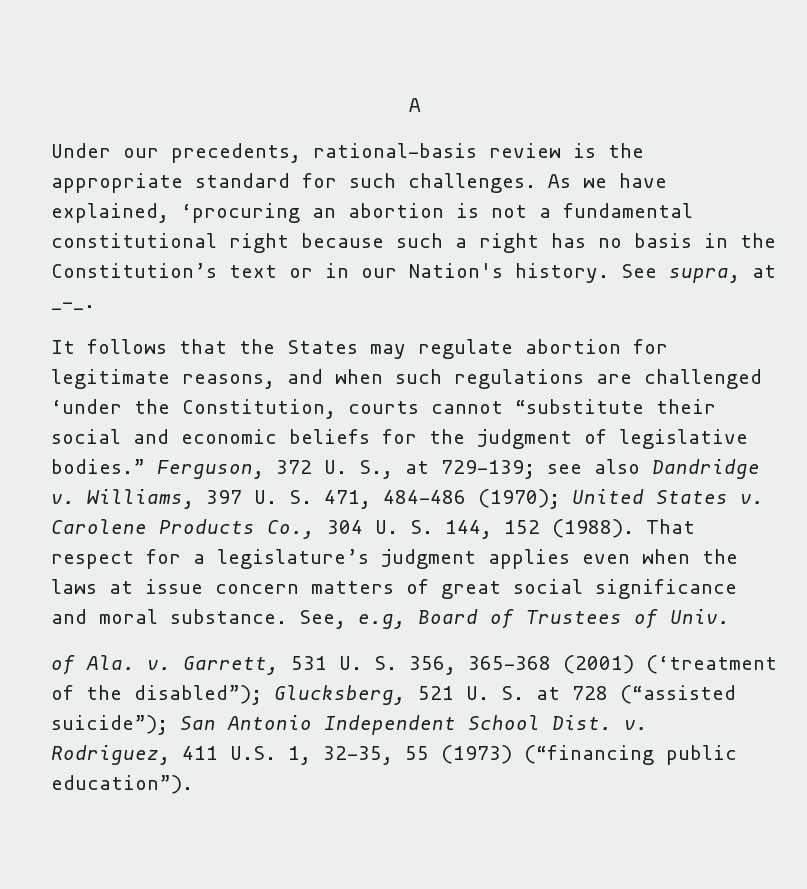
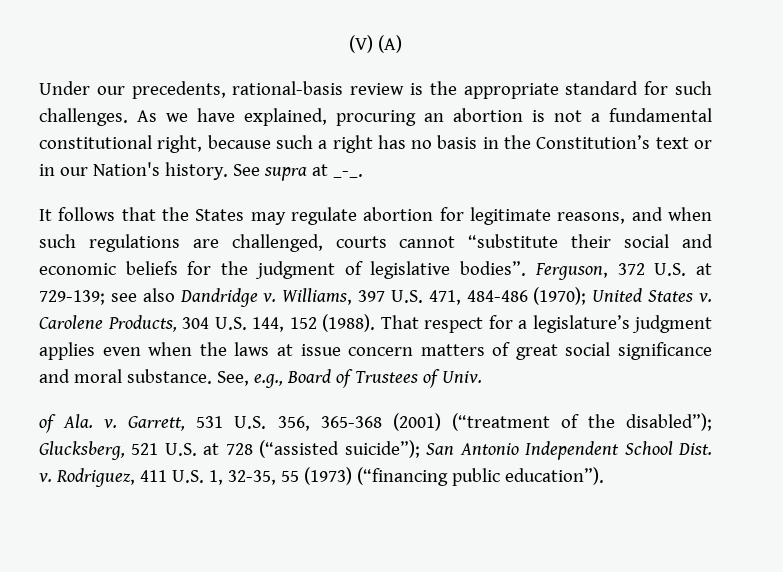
[408,98,421,112] A -> [349,35,402,53] (V) (A)
[181,203,300,223] ‘procuring -> [336,110,416,126] procuring
[229,233,289,253] right -> [157,135,203,153] right,
[669,268,740,283] supra, -> [263,167,307,181] supra
[644,369,762,389] [51,399,336,419] challenged ‘under the Constitution, -> [231,234,323,252] challenged,
[51,459,145,474] bodies.” -> [460,261,527,276] bodies”.
[324,460,393,479] U. S., -> [654,263,687,276] U.S.
[254,490,312,504] U. S. -> [390,290,423,303] U.S.
[159,519,433,539] Products Co., 304 U. S. -> [107,315,247,332] Products, 304 U.S.
[358,614,406,629] e.g, -> [253,374,283,388] e.g.,
[339,656,397,670] U. S. -> [234,416,267,429] U.S.
[646,655,777,674] (‘treatment -> [451,413,550,431] (“treatment
[466,686,524,700] U. S. -> [164,443,197,456] U.S.

